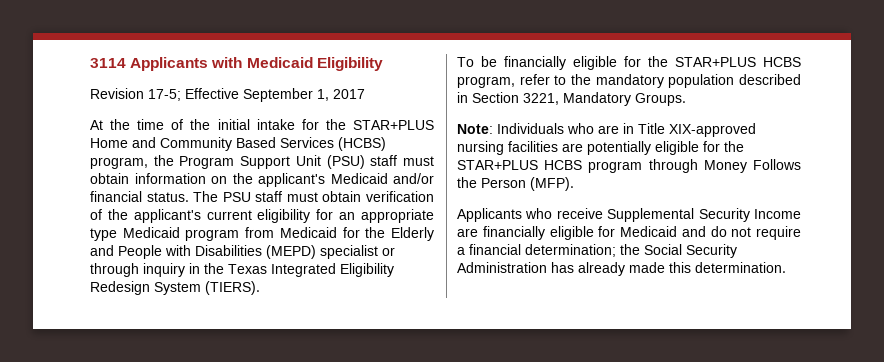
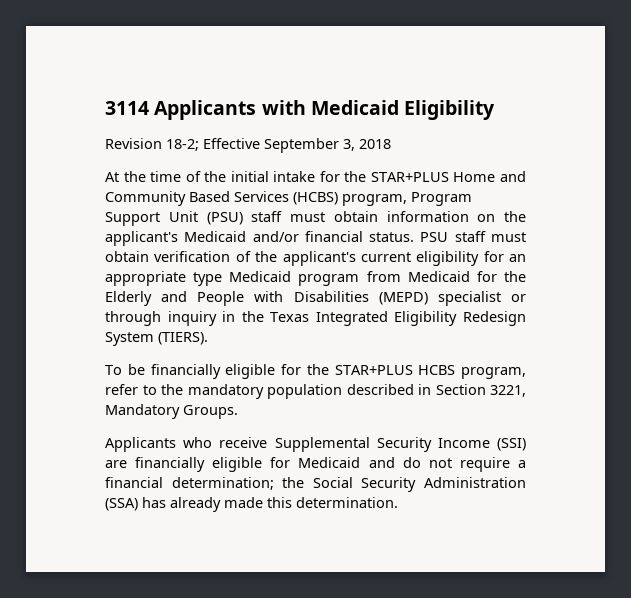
[148,89,181,101] 17-5; -> [166,139,199,151] 18-2;
[317,89,365,101] 1, 2017 -> [343,139,391,151] 3, 2018
[153,155,174,166] the -> (407, 200) none
[193,191,219,202] The -> (415, 237) none
[457,123,756,137] [457,141,744,155] [457,159,801,173] [457,177,574,191] // Note: Individuals who are in Title XIX-approved nursing facilities are potentially eligible for the STAR+PLUS HCBS program through Money Follows the Person (MFP). -> (238, 412) none
(801, 214) none -> [497,438,526,451] (SSI)
(547, 267) none -> [105,498,138,511] (SSA)

